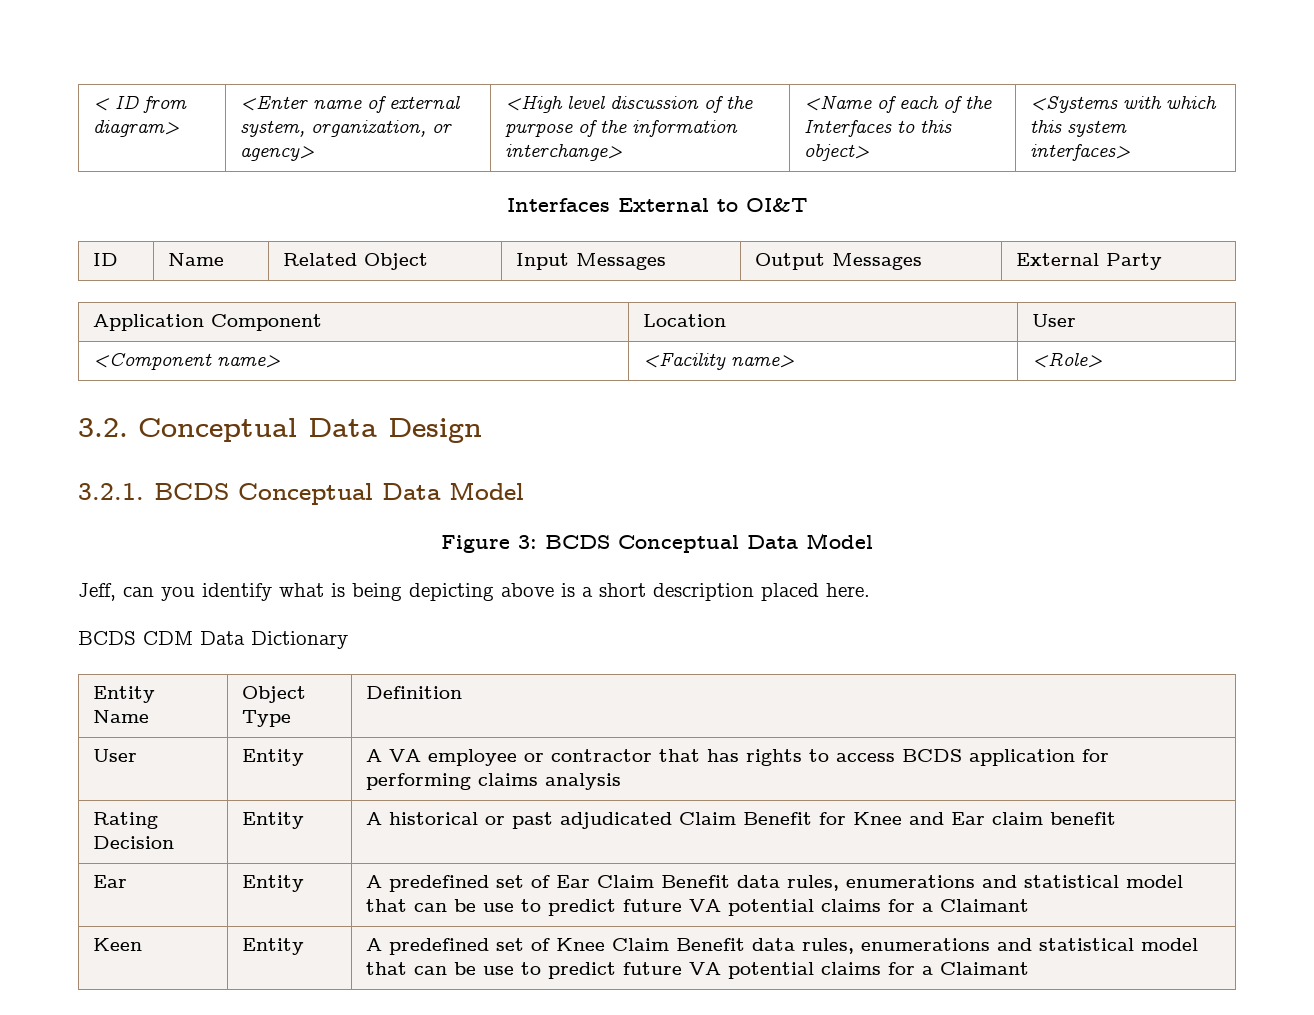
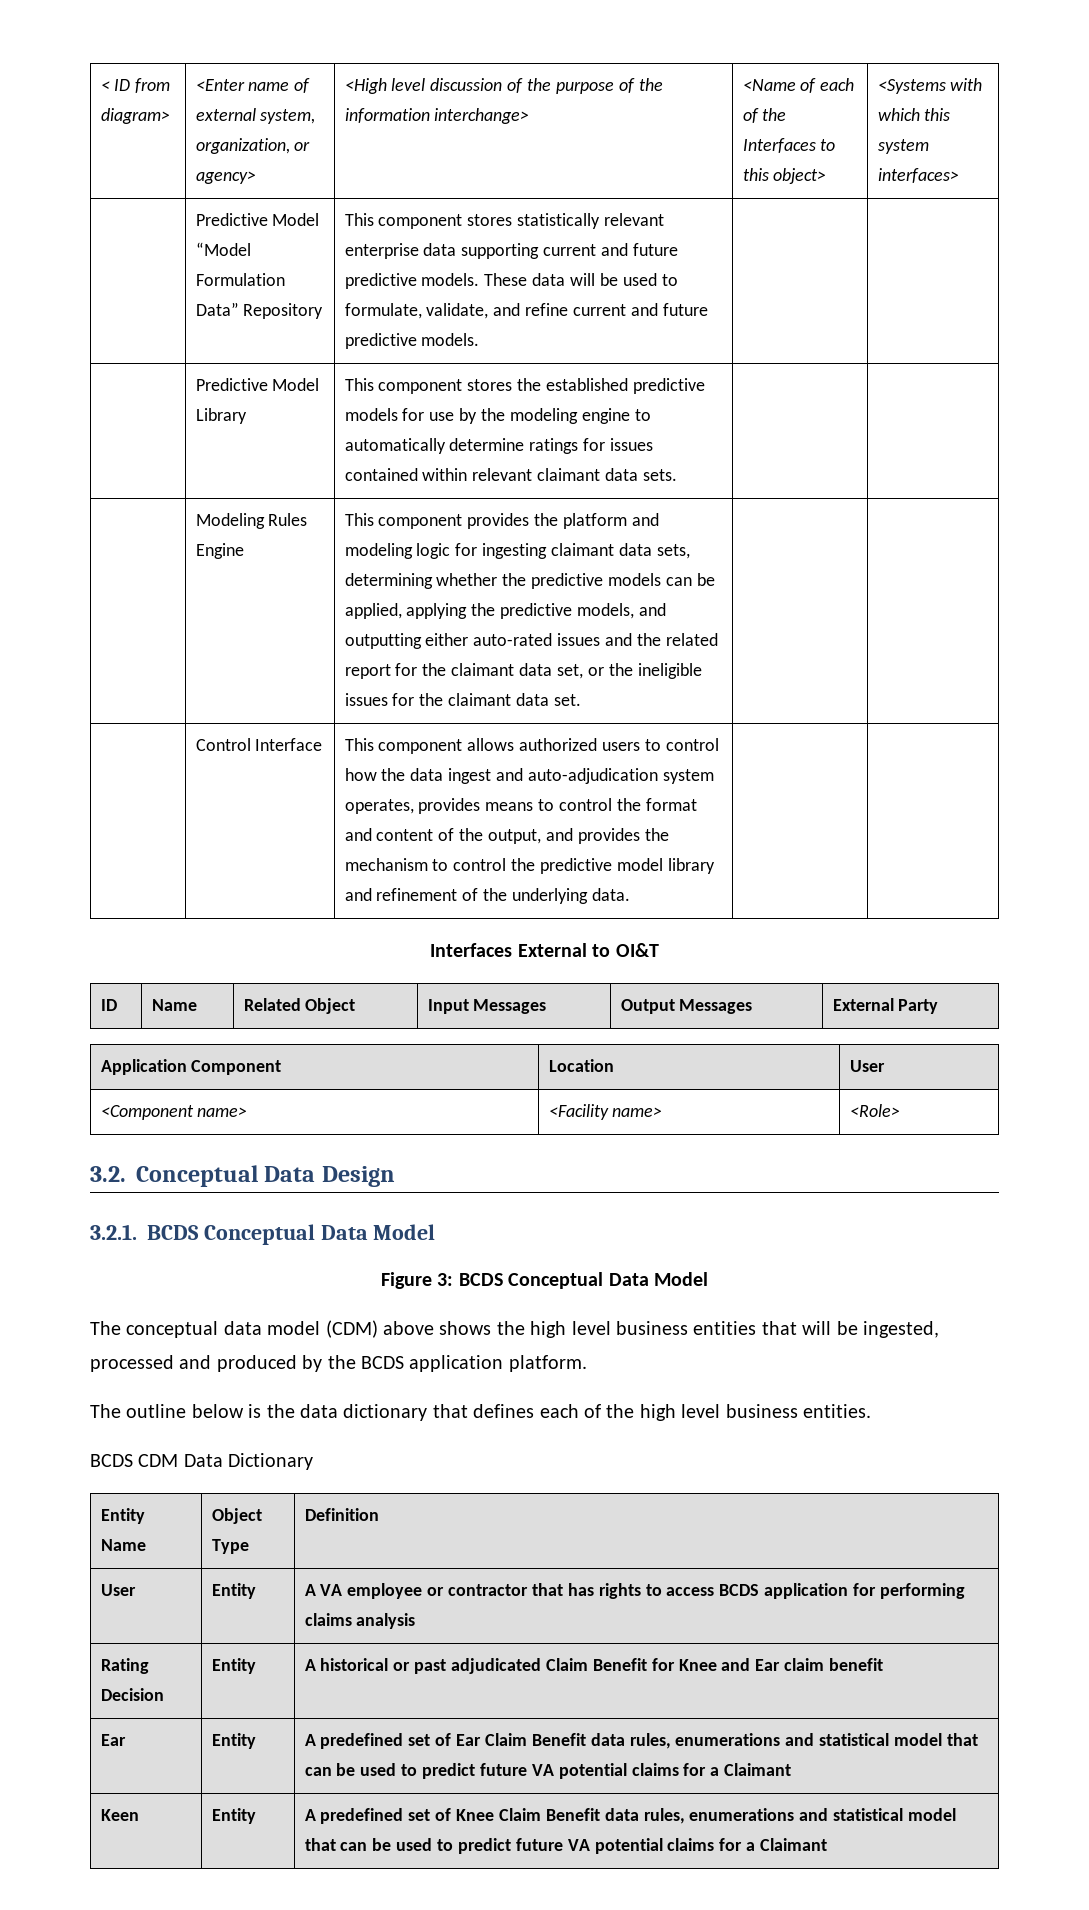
(1132, 152) none -> [195,213,320,226] [195,242,251,256] [195,273,285,286] [195,302,324,319] [344,213,665,229] [344,243,678,259] [344,273,678,289] [344,303,708,319] [344,333,480,349] [195,378,320,391] [195,408,247,424] [344,378,705,394] [344,408,651,424] [344,438,654,454] [344,468,677,481] [195,513,308,529] [195,543,244,559] [344,513,659,529] [344,543,690,559] [344,573,715,589] [344,603,666,619] [344,633,718,649] [344,663,702,679] [344,693,581,706] [195,738,323,751] [344,738,719,754] [344,768,714,784] [344,798,697,814] [344,828,669,844] [344,858,715,874] [344,888,630,904] // | Predictive Model “Model Formulation Data” Repository | This component stores statistically relevant enterprise data supporting current and future predictive models. These data will be used to formulate, validate, and refine current and future predictive models. | | // | Predictive Model Library | This component stores the established predictive models for use by the modeling engine to automatically determine ratings for issues contained within relevant claimant data sets. | | // | Modeling Rules Engine | This component provides the platform and modeling logic for ingesting claimant data sets, determining whether the predictive models can be applied, applying the predictive models, and outputting either auto-rated issues and the related report for the claimant data set, or the ineligible issues for the claimant data set. | | // | Control Interface | This component allows authorized users to control how the data ingest and auto-adjudication system operates, provides means to control the format and content of the output, and provides the mechanism to control the predictive model library and refinement of the underlying data. | |
[78,583,870,601] Jeff, can you identify what is being depicting above is a short description placed here. -> [90,1320,939,1338] [90,1355,587,1372] [90,1404,871,1421] The conceptual data model (CDM) above shows the high level business entities that will be ingested, processed and produced by the BCDS application platform. // The outline below is the data dictionary that defines each of the high level business entities.
[483,903,515,912] use -> [360,1763,397,1776] used
[483,966,515,975] use -> [396,1838,433,1851] used

